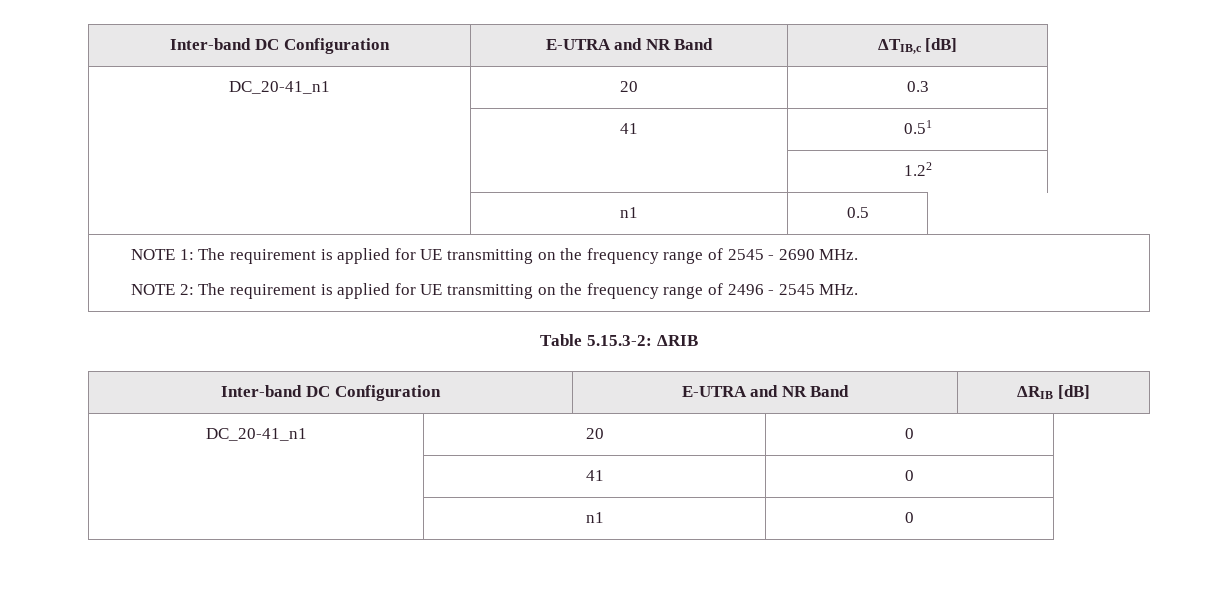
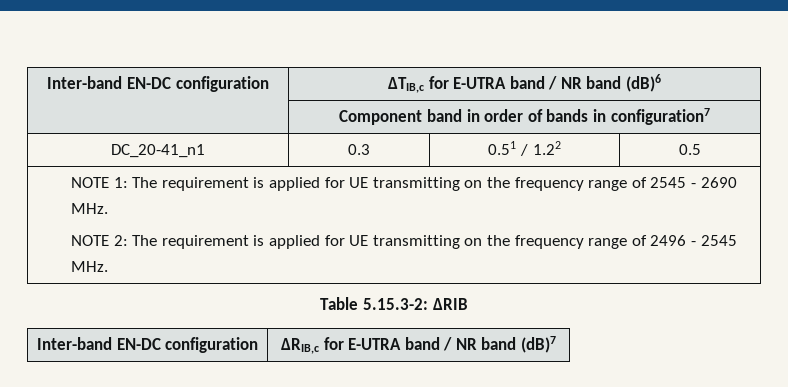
[170,38,390,54] [545,38,714,50] [877,38,958,54] [229,81,330,94] [620,81,638,92] Inter-band DC Configuration | E-UTRA and NR Band | ΔTIB,c [dB] // DC_20-41_n1 | 20 -> [47,76,269,92] [387,74,662,93] [339,108,710,125] [111,144,205,158] Inter-band EN-DC configuration | ΔTIB,c for E-UTRA band / NR band (dB)6 // | Component band in order of bands in configuration7 // DC_20-41_n1
[620,123,638,134] // | 41 -> (370, 149) none
(932, 127) // | | -> [520,144,528,156] /
[620,207,638,218] // | n1 -> (561, 148) none
[306,385,441,401] [681,385,850,397] [1017,385,1090,399] [205,428,307,441] [585,428,604,439] [905,428,914,439] [585,470,604,481] [905,470,914,481] [585,512,604,523] [905,512,914,523] DC Configuration | E-UTRA and NR Band | ΔRIB [dB] // DC_20-41_n1 | 20 | 0 // | 41 | 0 // | n1 | 0 -> [116,337,259,353] [280,336,557,354] EN-DC configuration | ΔRIB,c for E-UTRA band / NR band (dB)7

